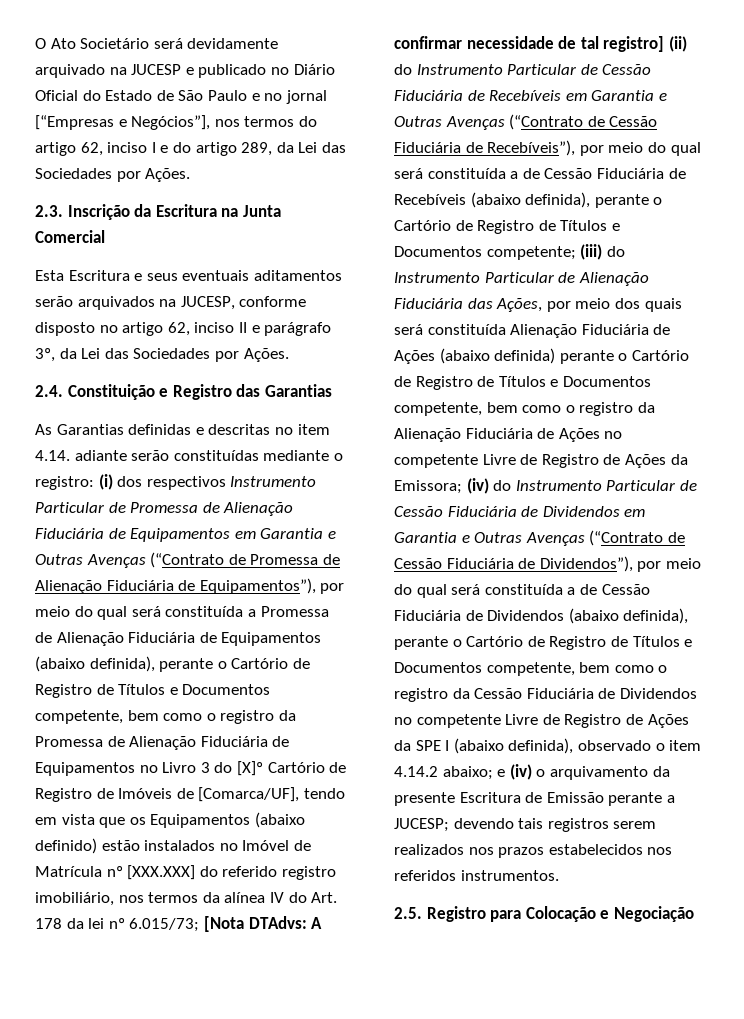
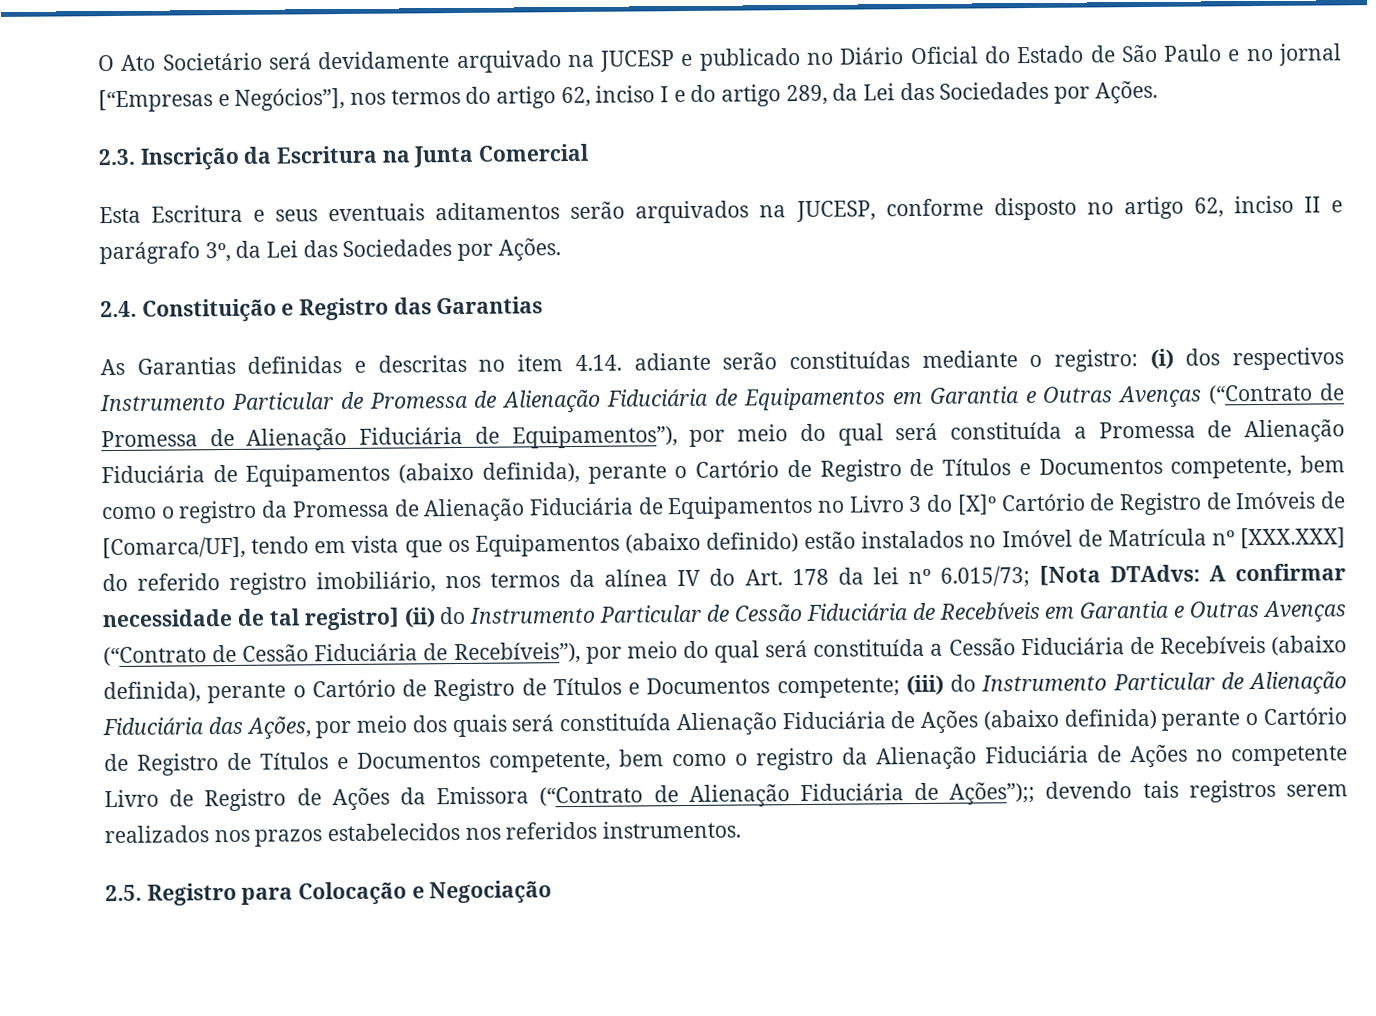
[522,168,540,179] de -> (944, 649) none
[482,454,688,468] [394,478,697,494] [394,506,646,517] [394,530,685,546] [394,556,701,572] [394,584,650,598] [394,608,689,624] [394,636,693,650] [394,662,668,676] [394,688,697,702] [394,714,689,728] [394,738,702,754] [394,764,670,780] [394,792,675,806] [394,818,449,832] Livre de Registro de Ações da Emissora; (iv) do Instrumento Particular de Cessão Fiduciária de Dividendos em Garantia e Outras Avenças (“Contrato de Cessão Fiduciária de Dividendos”), por meio do qual será constituída a de Cessão Fiduciária de Dividendos (abaixo definida), perante o Cartório de Registro de Títulos e Documentos competente, bem como o registro da Cessão Fiduciária de Dividendos no competente Livre de Registro de Ações da SPE I (abaixo definida), observado o item 4.14.2 abaixo; e (iv) o arquivamento da presente Escritura de Emissão perante a JUCESP; -> [104,781,1036,812] Livro de Registro de Ações da Emissora (“Contrato de Alienação Fiduciária de Ações”);;

